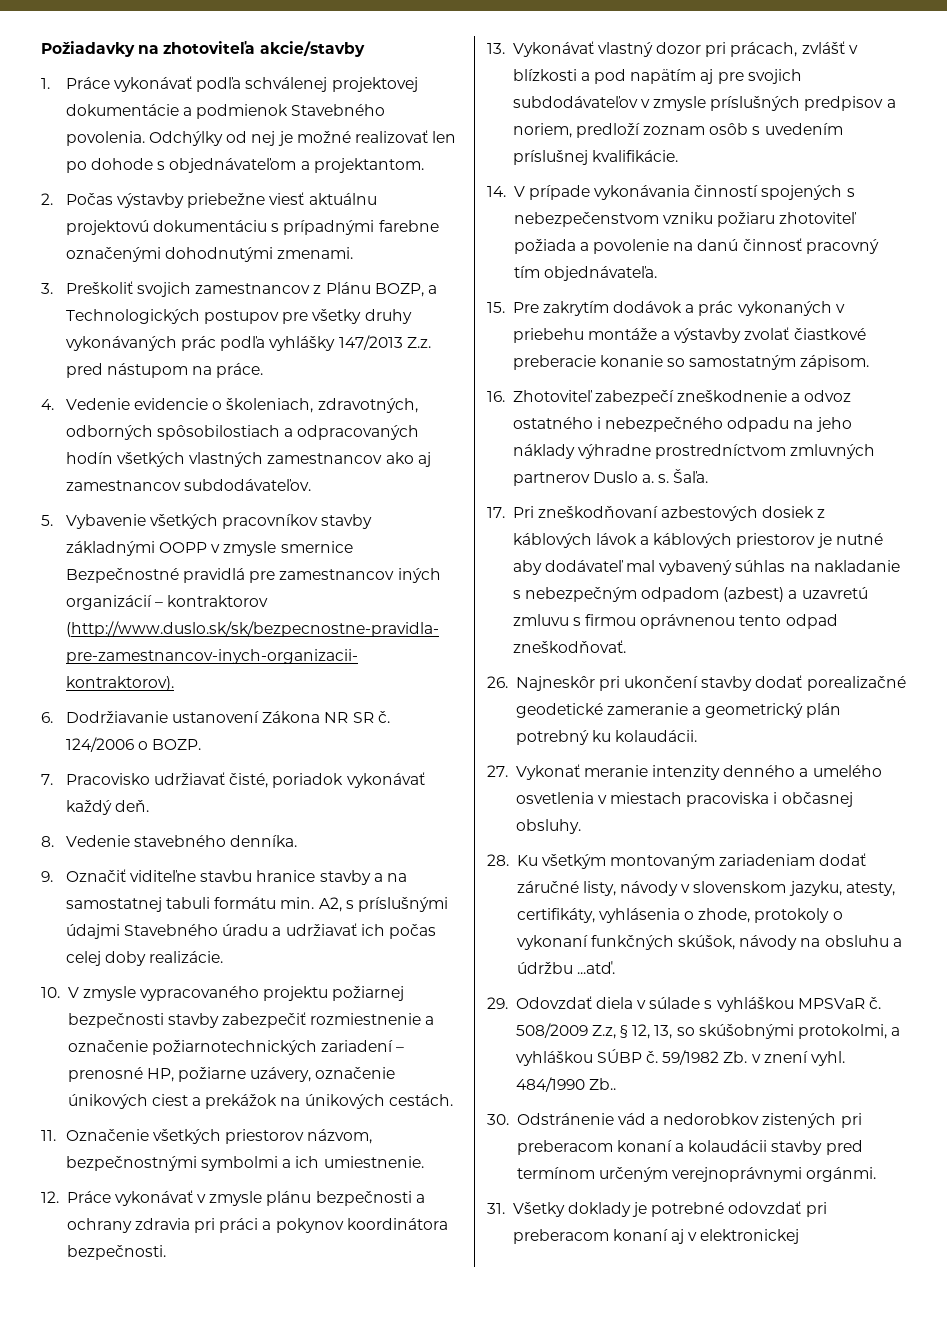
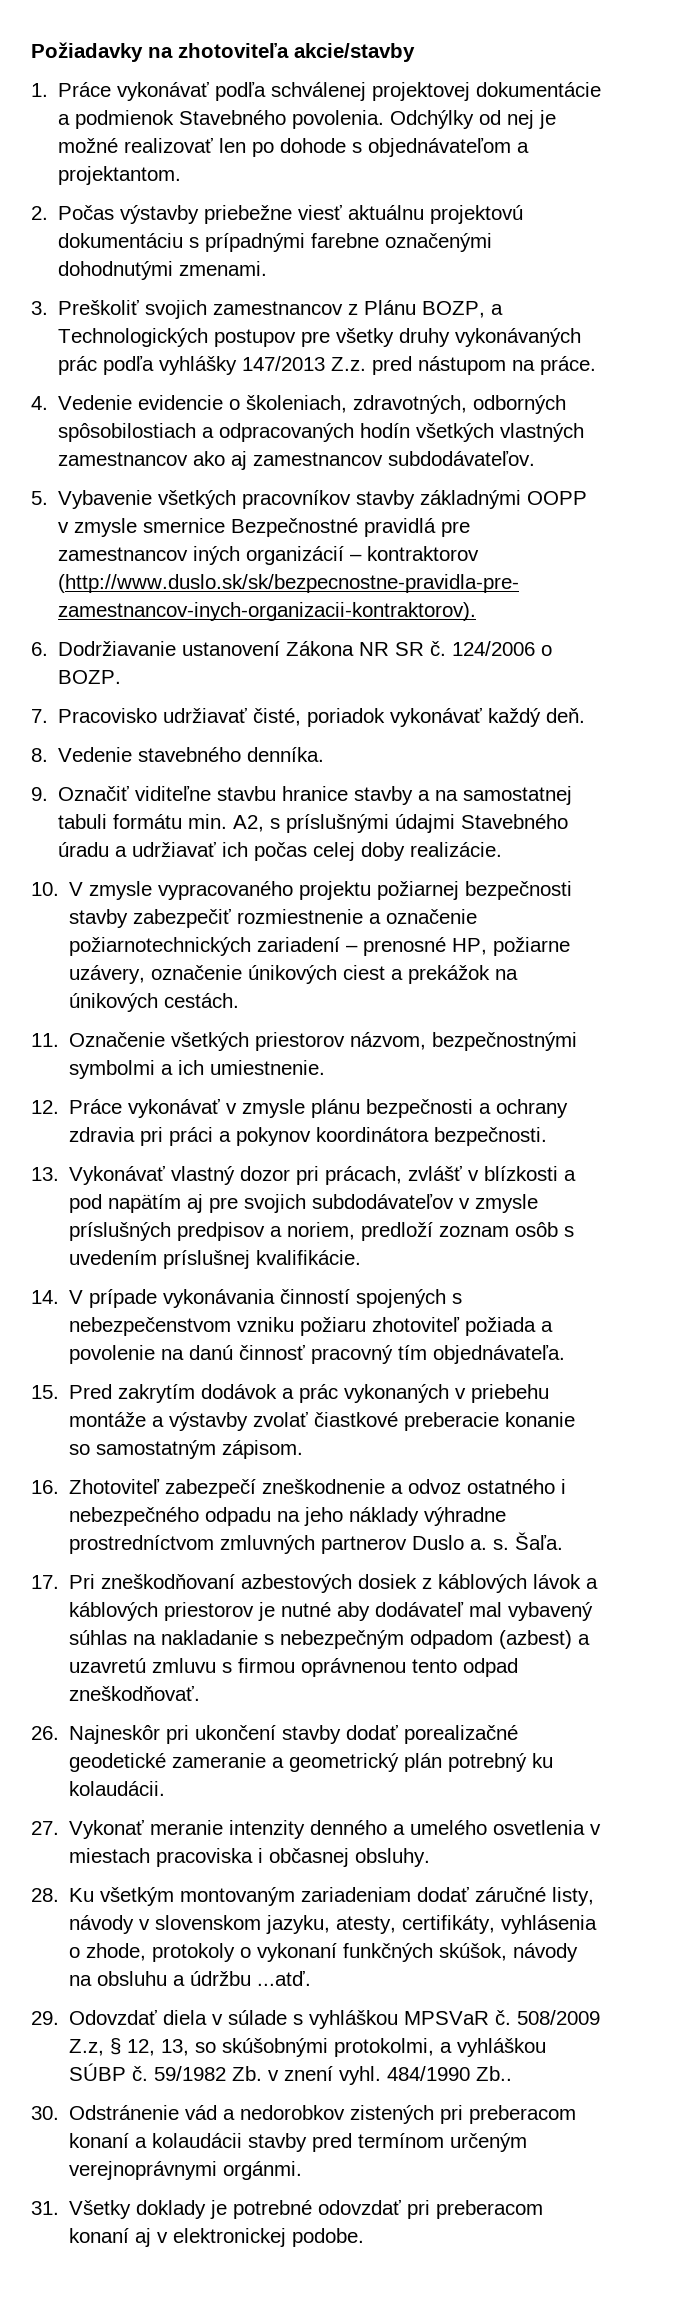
[512,302,539,313] Pre -> [69,1384,113,1399] Pred
(800, 1236) none -> [292,2228,365,2247] podobe.

